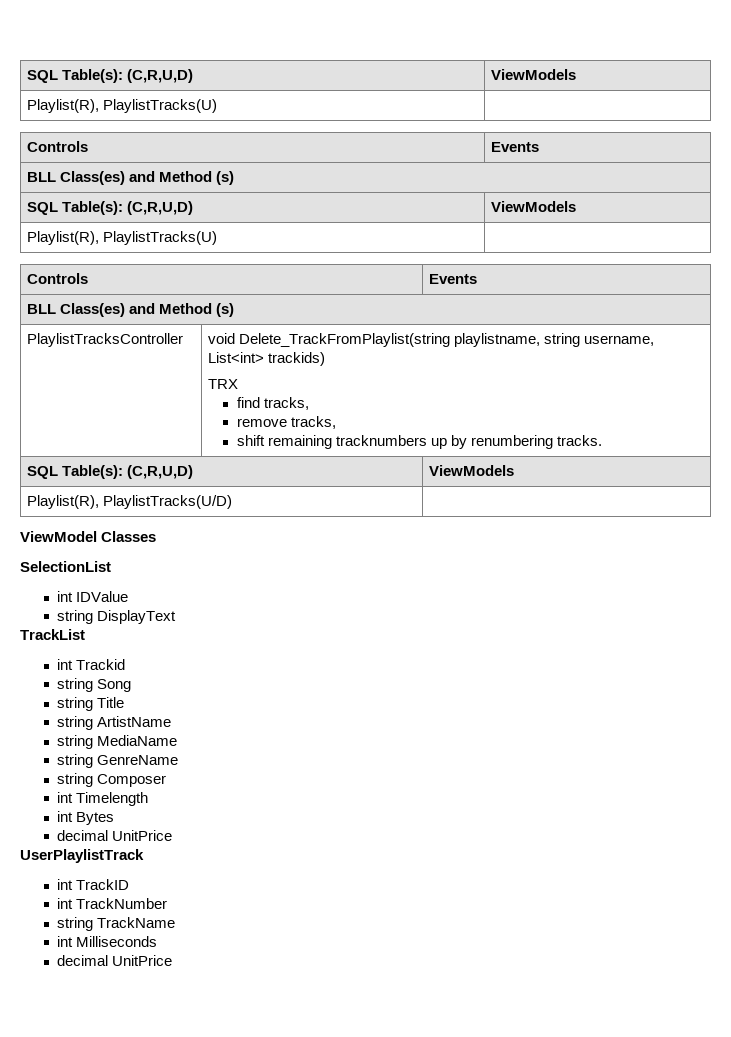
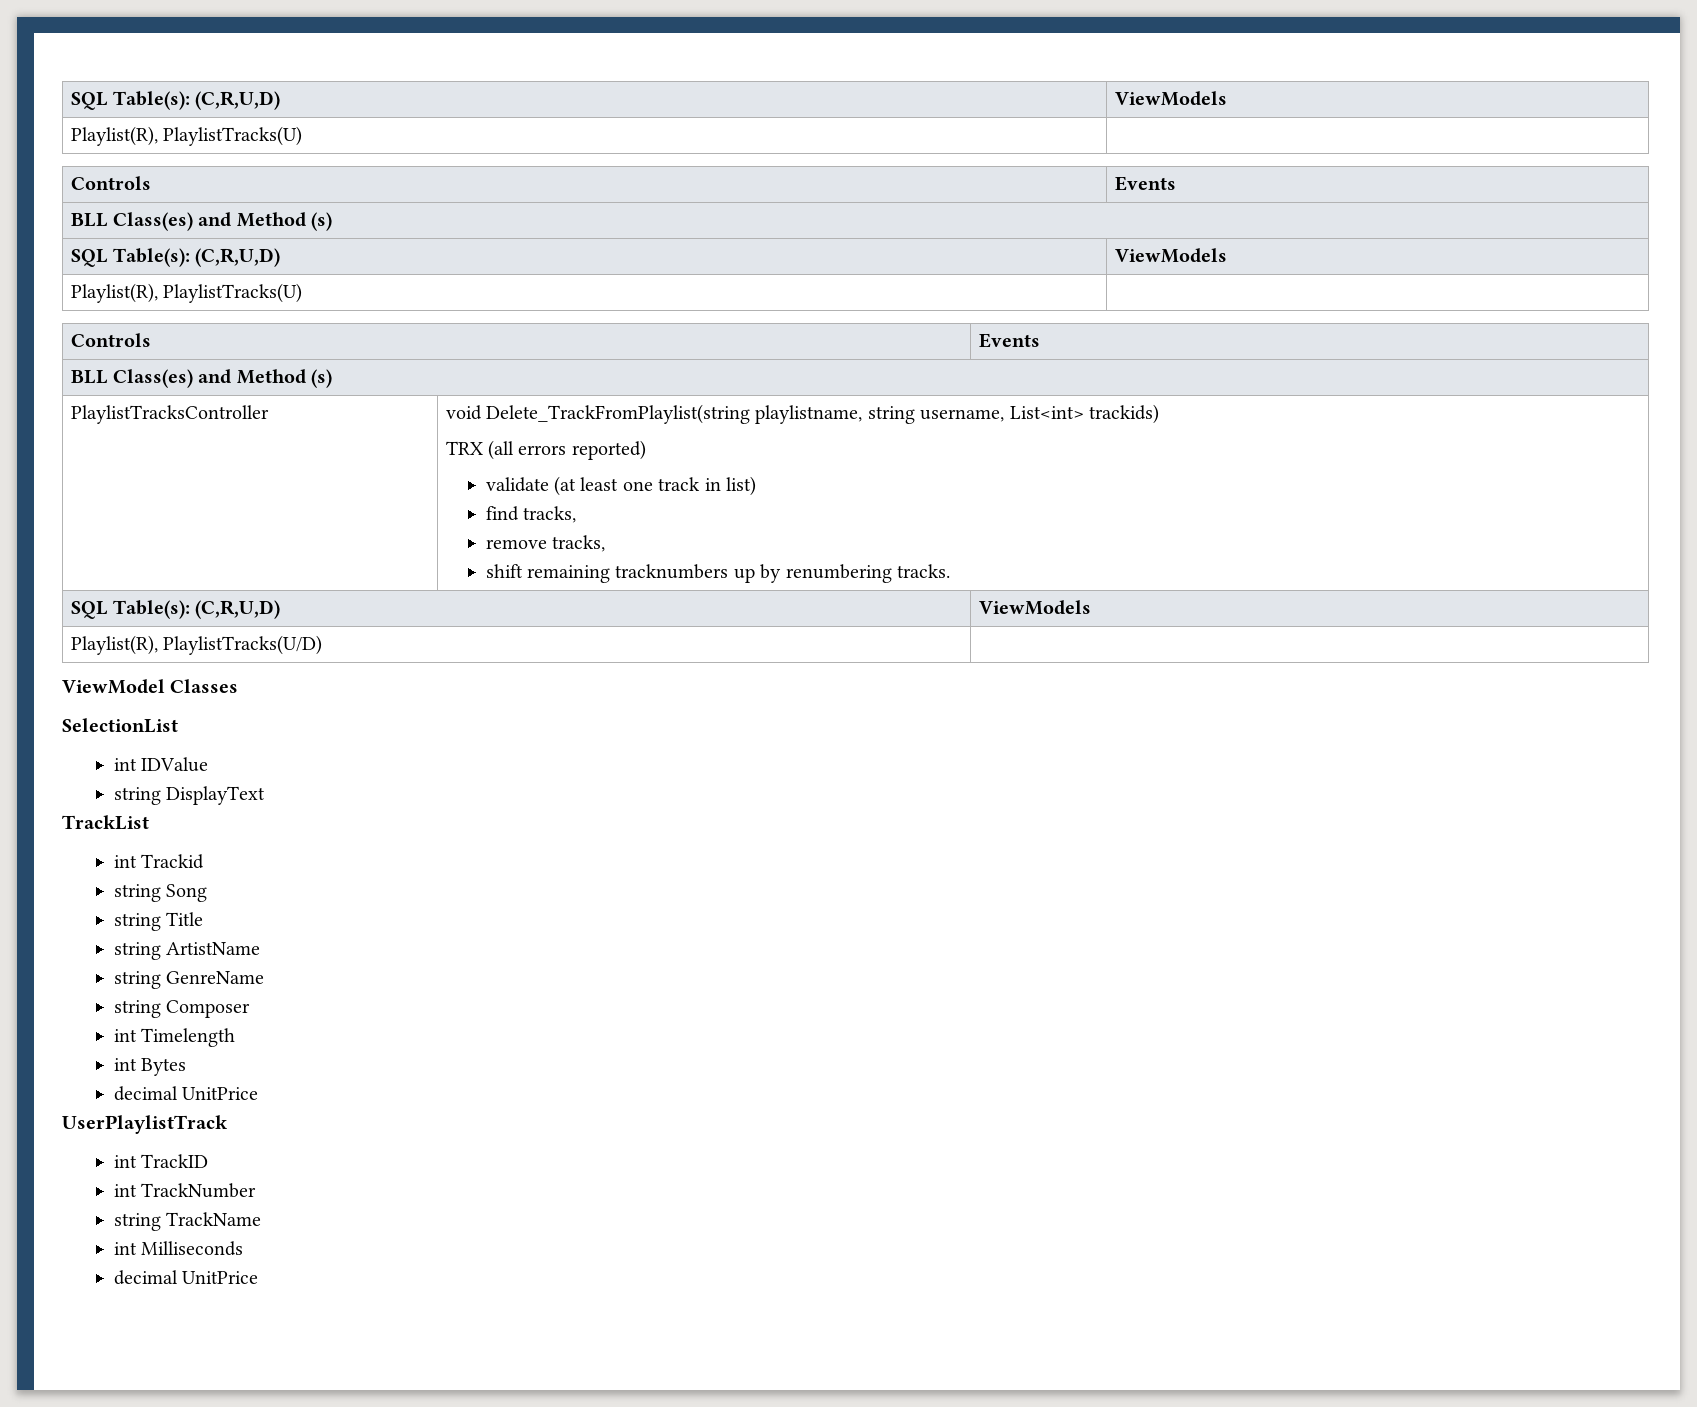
(238, 384) none -> [487,440,646,460] [485,476,756,496] (all errors reported) // validate (at least one track in list)
[57,735,178,749] // string MediaName -> (261, 948) none

